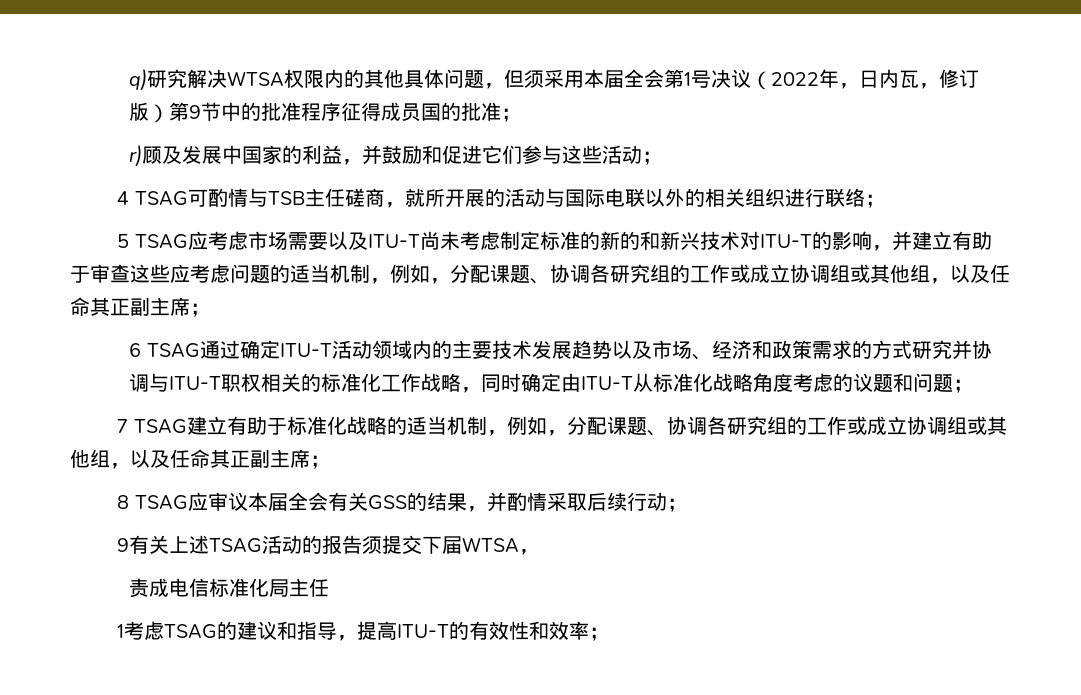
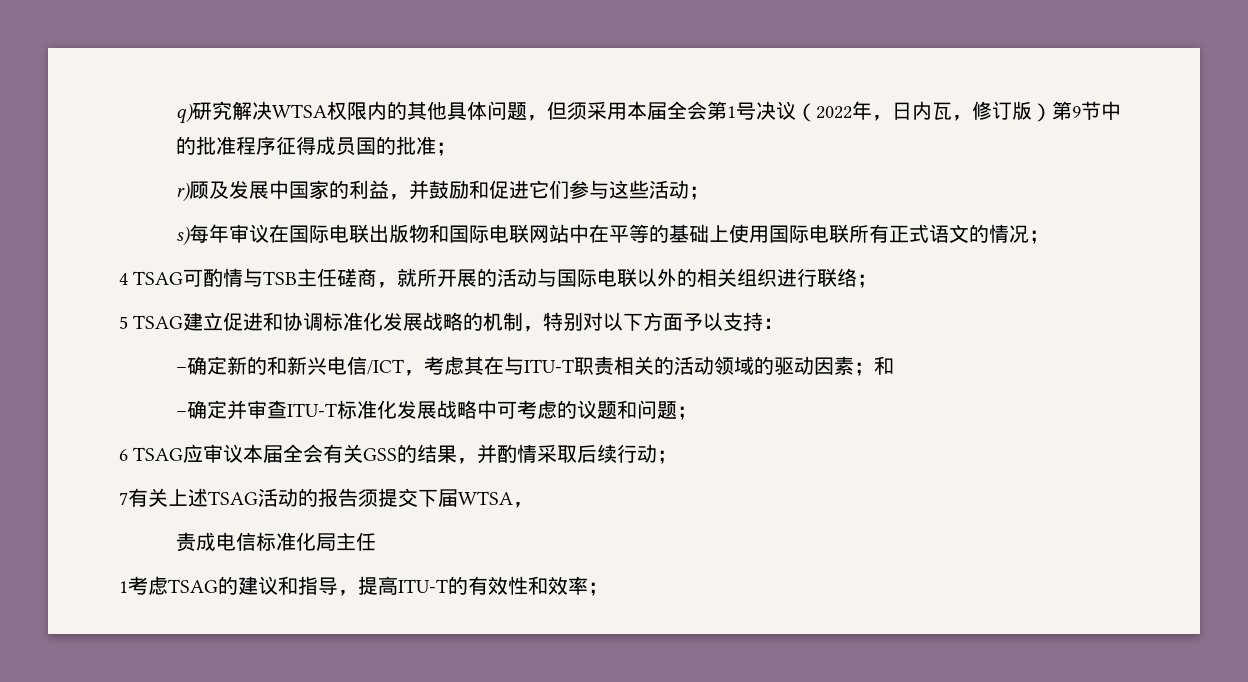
(663, 158) none -> [175,224,1049,246] // s)每年审议在国际电联出版物和国际电联网站中在平等的基础上使用国际电联所有正式语文的情况；
[187,231,992,251] [70,264,1010,284] [70,297,210,317] [129,340,992,360] [129,373,794,393] 应考虑市场需要以及ITU-T尚未考虑制定标准的新的和新兴技术对ITU-T的影响，并建立有助于审查这些应考虑问题的适当机制，例如，分配课题、协调各研究组的工作或成立协调组或其他组，以及任命其正副主席； // 6 TSAG通过确定ITU-T活动领域内的主要技术发展趋势以及市场、经济和政策需求的方式研究并协调与ITU-T职权相关的标准化工作战略，同时确定由ITU-T从标准化战略角度 -> [183,312,784,332] [175,356,894,376] [175,400,517,420] 建立促进和协调标准化发展战略的机制，特别对以下方面予以支持： // –确定新的和新兴电信/ICT，考虑其在与ITU-T职责相关的活动领域的驱动因素；和 // –确定并审查ITU-T标准化发展战略中可
[117,416,1007,436] [70,449,330,469] [117,495,130,509] 7 TSAG建立有助于标准化战略的适当机制，例如，分配课题、协调各研究组的工作或成立协调组或其他组，以及任命其正副主席； // 8 -> [119,449,128,461] 6
[117,538,130,552] 9 -> [119,492,128,505] 7

